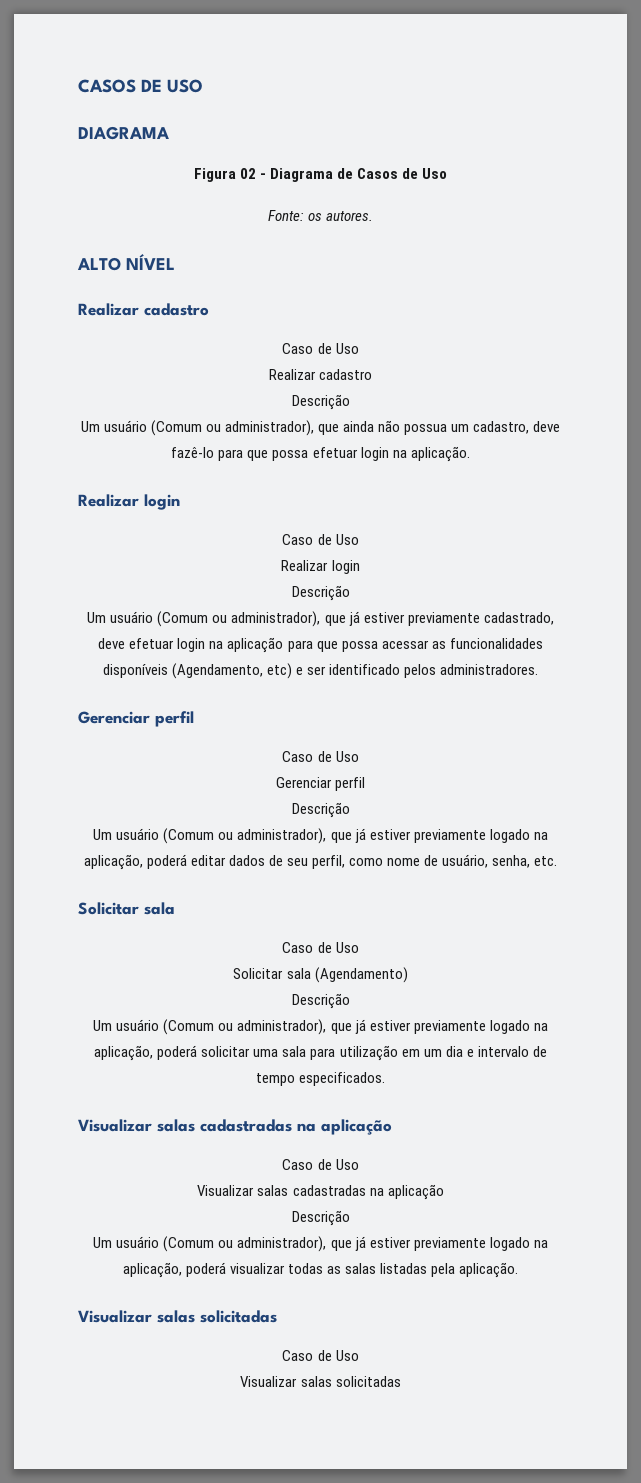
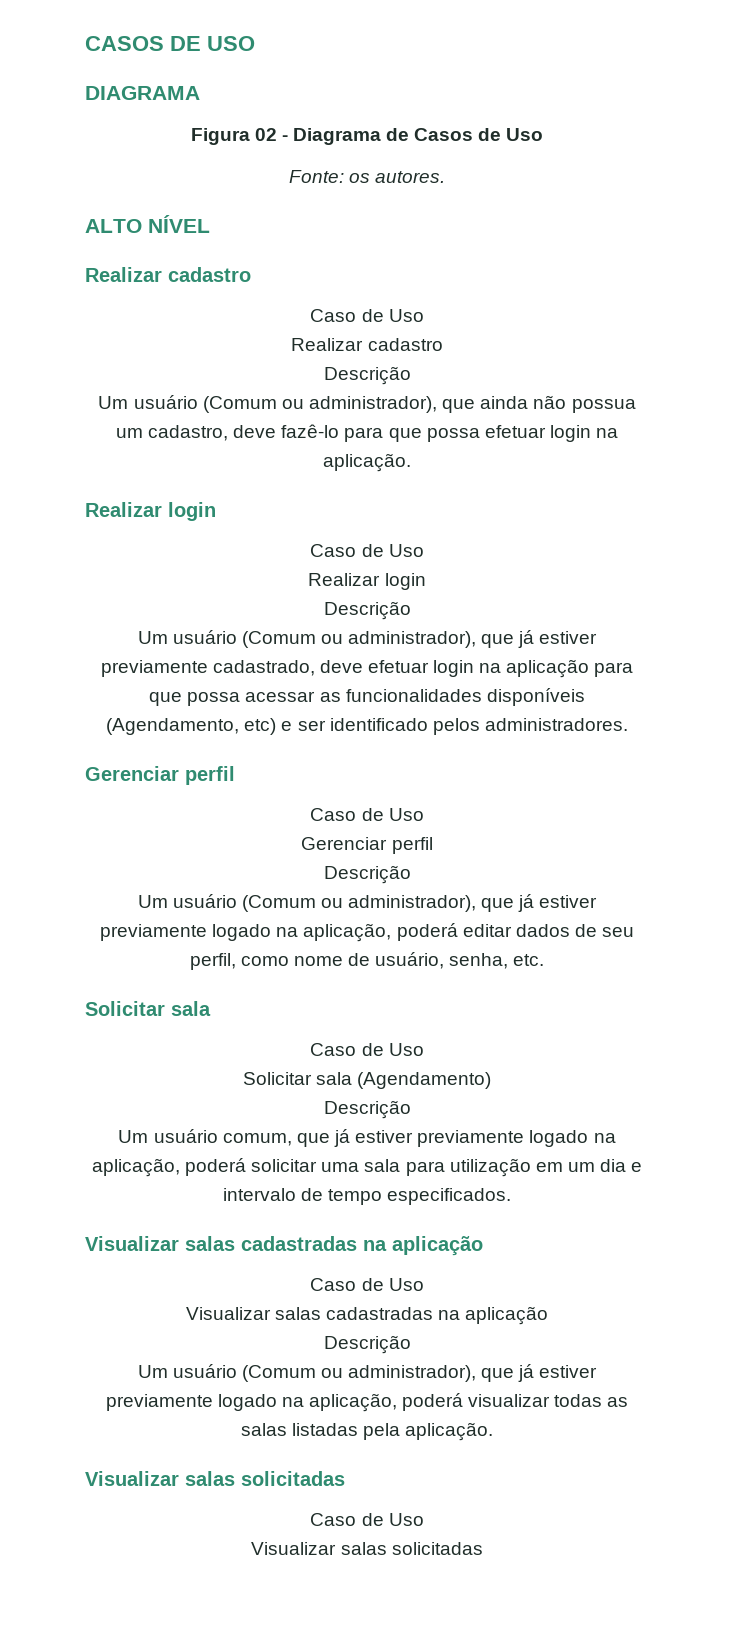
[163,1019,327,1035] (Comum ou administrador), -> [222,1133,292,1146] comum,

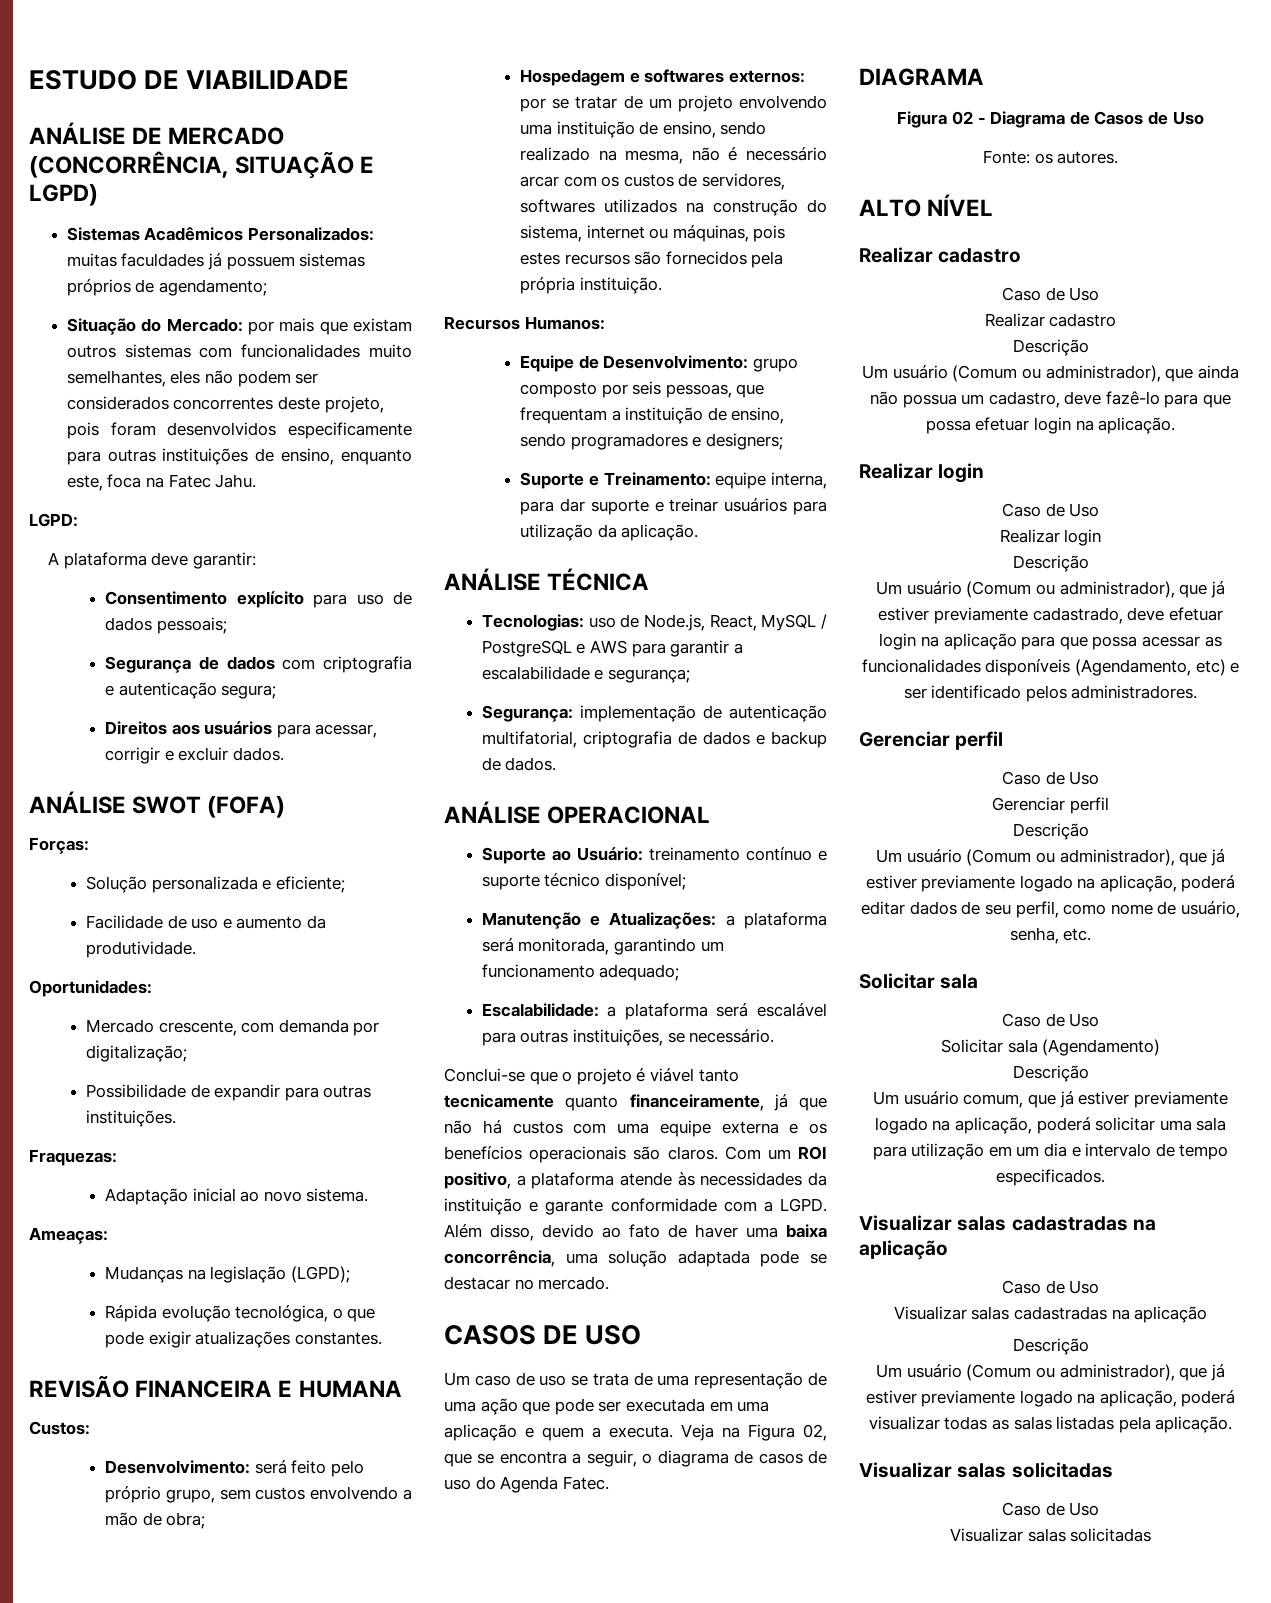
[85,36,255,51] CASOS DE USO -> [29,70,350,90] [29,122,285,145] [29,151,375,179] [29,184,98,206] [66,227,374,241] [66,253,366,270] [66,279,267,296] [66,318,412,335] [66,344,412,358] [66,370,319,387] [66,396,384,413] [66,422,412,439] [66,448,412,465] [66,474,257,491] [29,513,78,527] [48,552,256,569] [105,591,413,608] [105,617,227,634] [105,656,412,673] [105,682,277,699] [105,721,378,738] [105,747,284,764] [29,791,286,818] [29,837,89,854] [85,876,345,893] [85,915,326,929] [85,941,196,958] [29,980,152,997] [85,1019,380,1036] [85,1045,187,1062] [85,1084,372,1101] [85,1110,176,1127] [29,1149,117,1166] [105,1188,369,1205] [29,1227,108,1244] [105,1266,350,1283] [105,1305,376,1322] [105,1331,382,1348] [29,1375,402,1398] [29,1421,90,1435] [105,1460,364,1477] [105,1486,412,1503] [105,1512,206,1529] [520,69,805,86] [520,95,827,112] [520,121,767,138] [520,147,827,164] [520,173,785,190] [520,199,827,216] [520,225,786,242] [520,251,784,268] [520,277,662,294] [444,316,605,330] [520,355,798,372] [520,381,765,398] [520,407,785,424] [520,433,783,450] [520,472,827,489] [520,498,827,515] [520,524,699,541] [444,568,650,591] [481,614,827,631] [481,640,743,657] [481,666,690,683] [481,705,827,722] [481,731,827,748] [481,757,557,771] [444,801,711,824] [481,847,827,864] [481,873,686,890] [481,912,827,929] [481,938,724,955] [481,964,680,981] [481,1003,827,1020] [481,1029,775,1046] [444,1068,739,1085] [444,1094,827,1111] [444,1120,827,1137] [444,1146,827,1163] [444,1172,827,1189] [444,1198,827,1215] [444,1224,827,1241] [444,1250,827,1267] [444,1276,610,1290] [444,1325,642,1345] [444,1372,827,1389] [444,1398,770,1415] [444,1424,827,1441] [444,1450,828,1467] [444,1476,609,1493] ESTUDO DE VIABILIDADE // ANÁLISE DE MERCADO (CONCORRÊNCIA, SITUAÇÃO E LGPD) // Sistemas Acadêmicos Personalizados: muitas faculdades já possuem sistemas próprios de agendamento; // Situação do Mercado: por mais que existam outros sistemas com funcionalidades muito semelhantes, eles não podem ser considerados concorrentes deste projeto, pois foram desenvolvidos especificamente para outras instituições de ensino, enquanto este, foca na Fatec Jahu. // LGPD: // A plataforma deve garantir: // Consentimento explícito para uso de dados pessoais; // Segurança de dados com criptografia e autenticação segura; // Direitos aos usuários para acessar, corrigir e excluir dados. // ANÁLISE SWOT (FOFA) // Forças: // Solução personalizada e eficiente; // Facilidade de uso e aumento da produtividade. // Oportunidades: // Mercado crescente, com demanda por digitalização; // Possibilidade de expandir para outras instituições. // Fraquezas: // Adaptação inicial ao novo sistema. // Ameaças: // Mudanças na legislação (LGPD); // Rápida evolução tecnológica, o que pode exigir atualizações constantes. // REVISÃO FINANCEIRA E HUMANA // Custos: // Desenvolvimento: será feito pelo próprio grupo, sem custos envolvendo a mão de obra; // Hospedagem e softwares externos: por se tratar de um projeto envolvendo uma instituição de ensino, sendo realizado na mesma, não é necessário arcar com os custos de servidores, softwares utilizados na construção do sistema, internet ou máquinas, pois estes recursos são fornecidos pela própria instituição. // Recursos Humanos: // Equipe de Desenvolvimento: grupo composto por seis pessoas, que frequentam a instituição de ensino, sendo programadores e designers; // Suporte e Treinamento: equipe interna, para dar suporte e treinar usuários para utilização da aplicação. // ANÁLISE TÉCNICA // Tecnologias: uso de Node.js, React, MySQL / PostgreSQL e AWS para garantir a escalabilidade e segurança; // Segurança: implementação de autenticação multifatorial, criptografia de dados e backup de dados. // ANÁLISE OPERACIONAL // Suporte ao Usuário: treinamento contínuo e suporte técnico disponível; // Manutenção e Atualizações: a plataforma será monitorada, garantindo um funcionamento adequado; // Escalabilidade: a plataforma será escalável para outras instituições, se necessário. // Conclui-se que o projeto é viável tanto tecnicamente quanto financeiramente, já que não há custos com uma equipe externa e os benefícios operacionais são claros. Com um ROI positivo, a plataforma atende às necessidades da instituição e garante conformidade com a LGPD. Além disso, devido ao fato de haver uma baixa concorrência, uma solução adaptada pode se destacar no mercado. // CASOS DE USO // Um caso de uso se trata de uma representação de uma ação que pode ser executada em uma aplicação e quem a executa. Veja na Figura 02, que se encontra a seguir, o diagrama de casos de uso do Agenda Fatec.

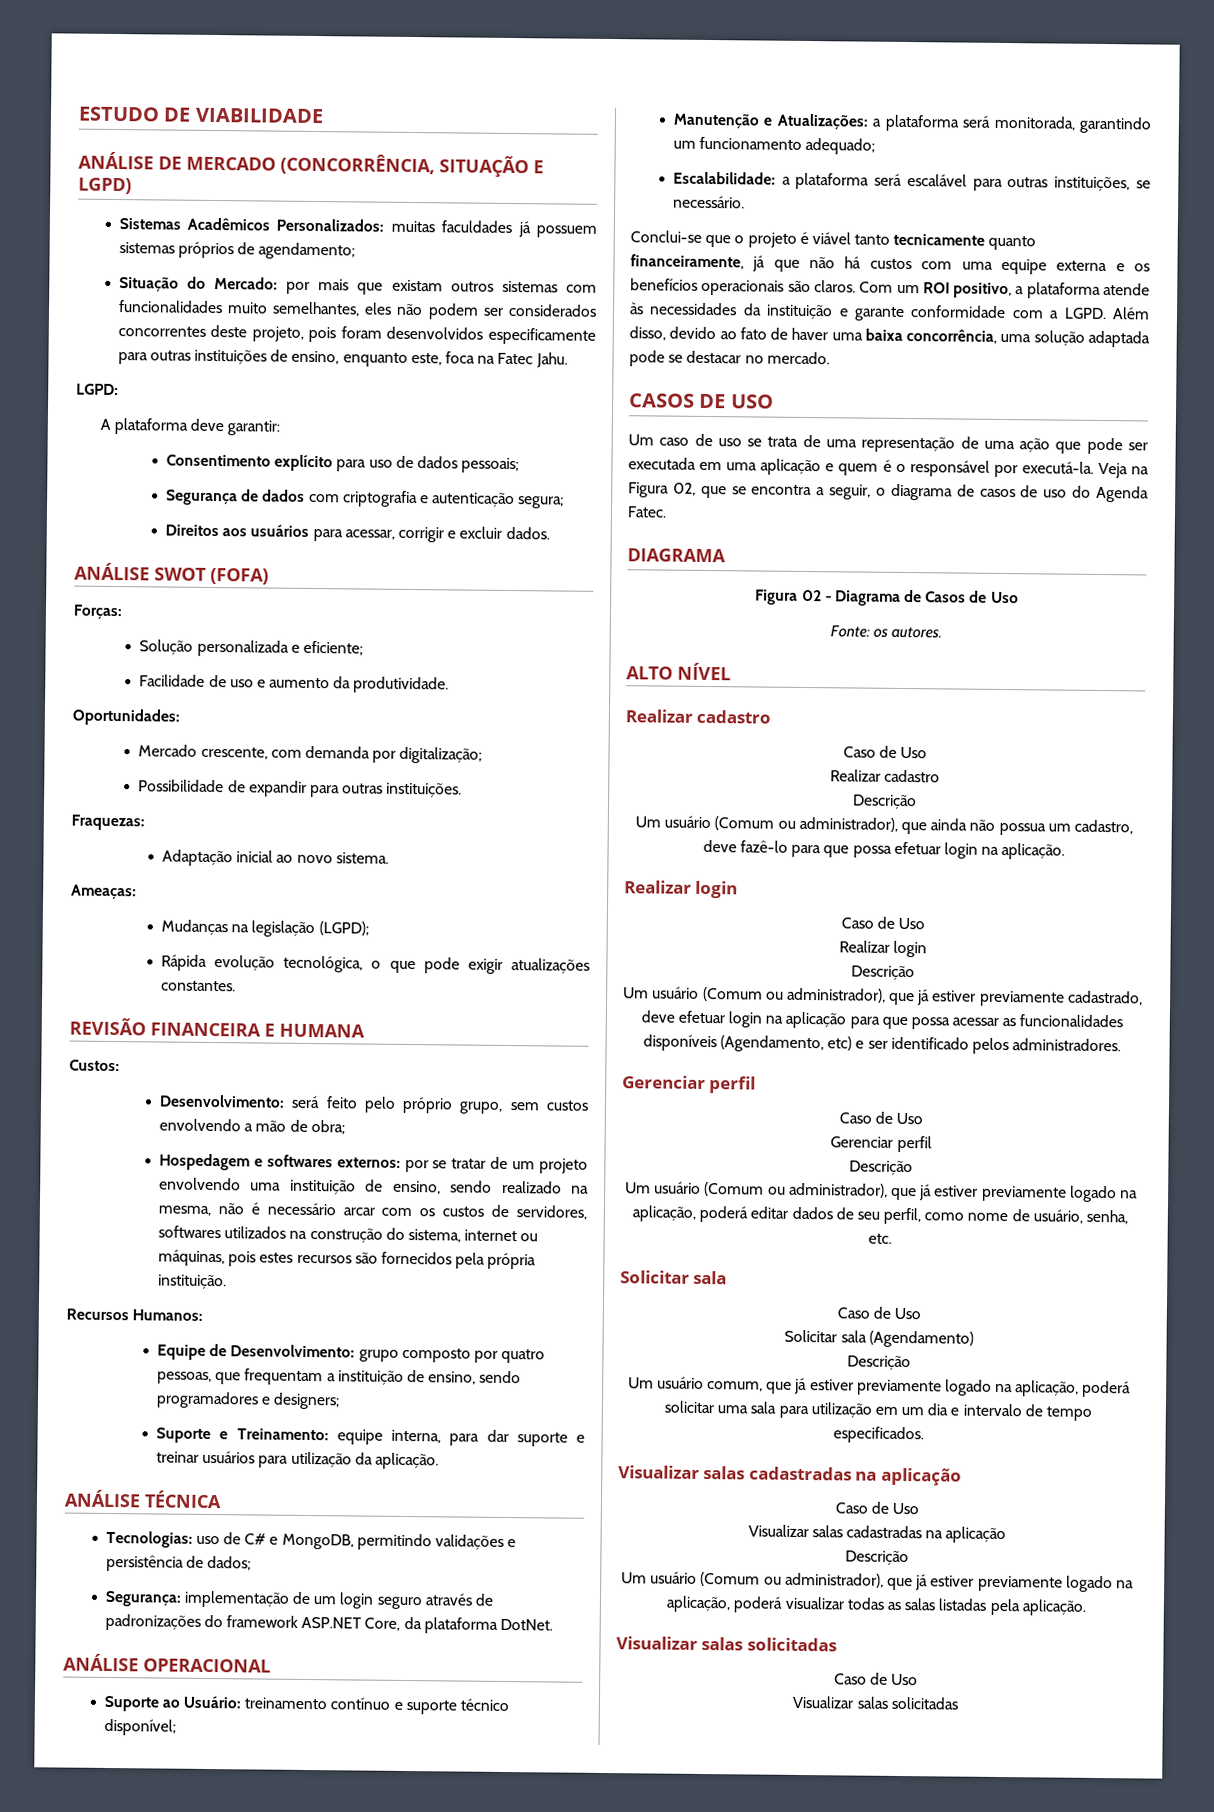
[632,381,662,395] seis -> [501,1348,546,1364] quatro
[643,614,827,631] [481,640,743,657] [481,666,690,683] [481,705,827,722] [481,731,827,748] [481,757,557,771] Node.js, React, MySQL / PostgreSQL e AWS para garantir a escalabilidade e segurança; // Segurança: implementação de autenticação multifatorial, criptografia de dados e backup de dados. -> [244,1533,517,1551] [105,1554,252,1572] [104,1590,495,1610] [104,1613,553,1634] C# e MongoDB, permitindo validações e persistência de dados; // Segurança: implementação de um login seguro através de padronizações do framework ASP.NET Core, da plataforma DotNet.
[592,1425,673,1438] a executa. -> [882,459,1094,478] é o responsável por executá-la.

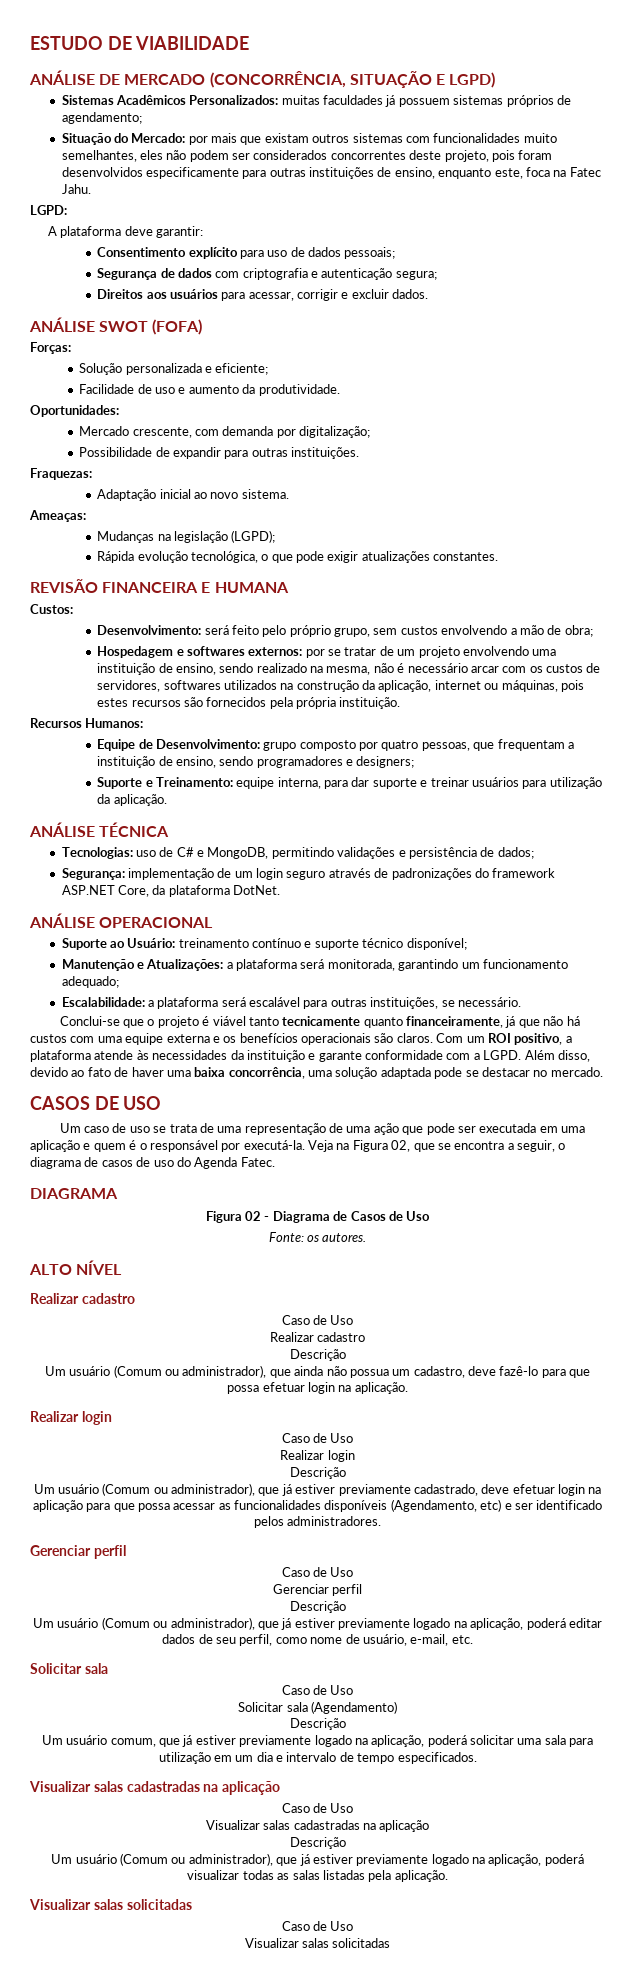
[385,1227,461,1243] do sistema, -> [362,680,432,692] da aplicação,
[1086,1209,1129,1225] senha, -> [410,1634,449,1646] e-mail,

